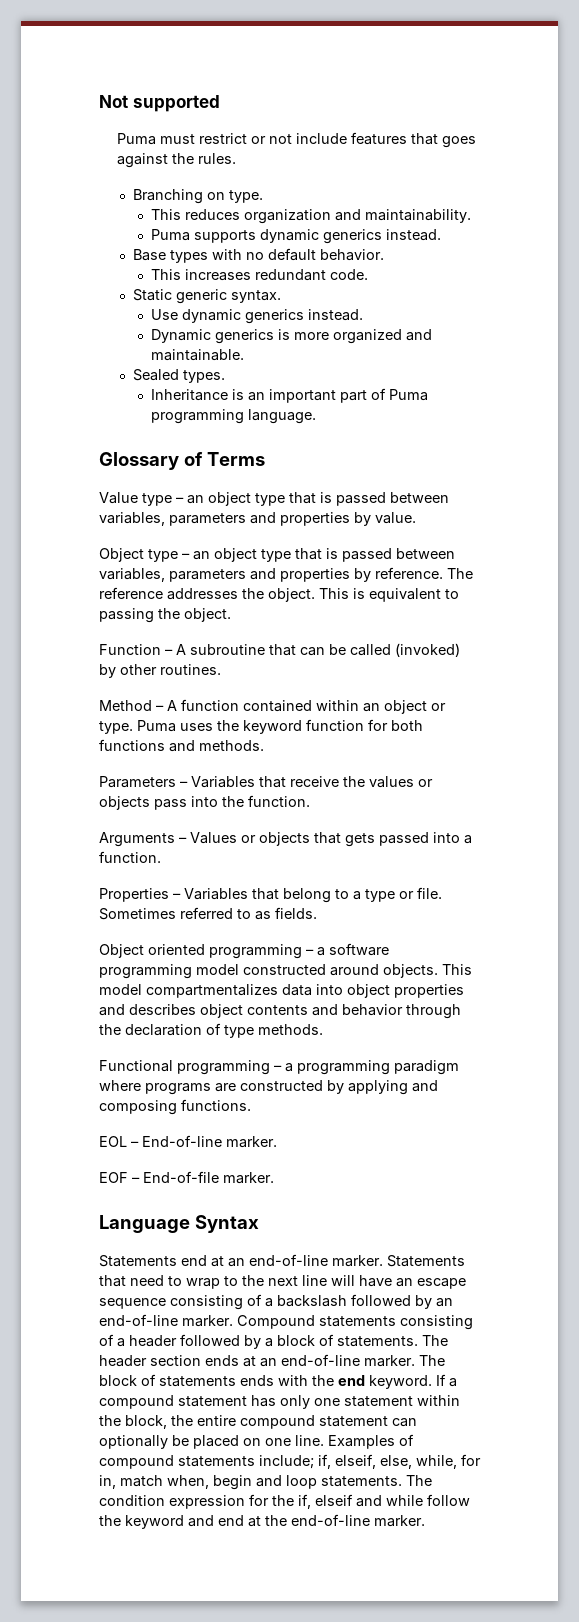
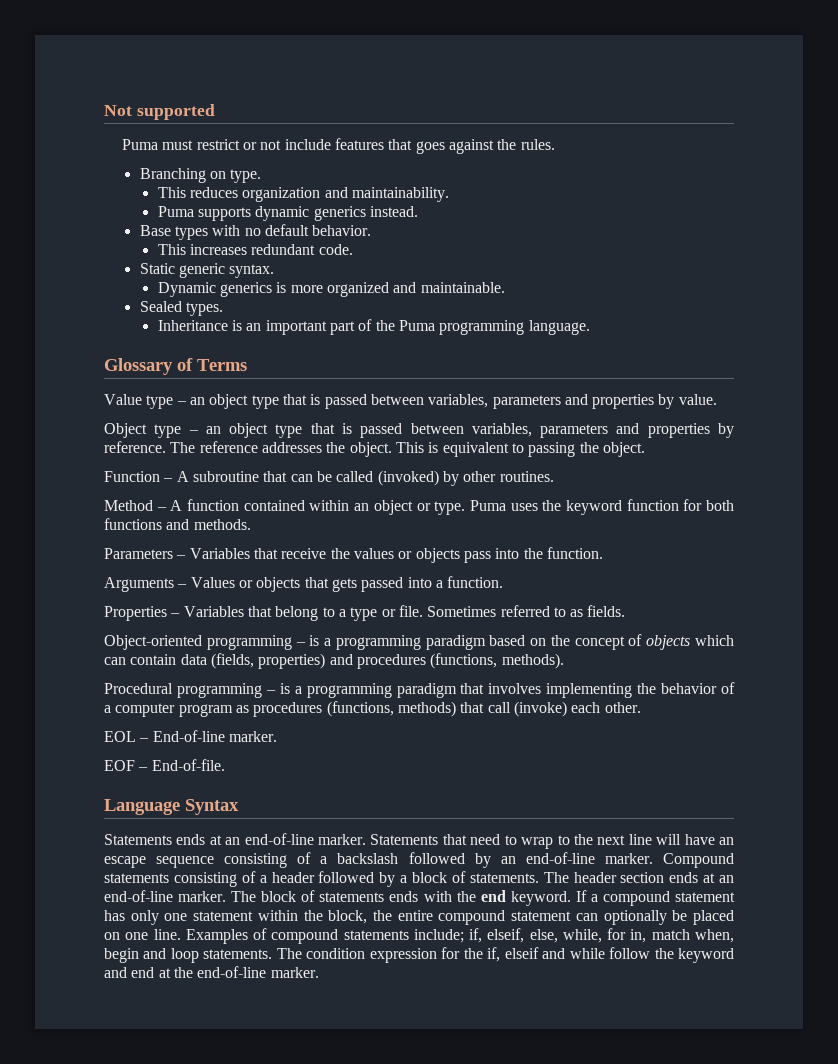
[151,309,364,324] // Use dynamic generics instead. -> (275, 271) none
(387, 394) none -> [375,320,395,331] the
[99,943,389,959] [99,964,472,979] [99,984,464,998] [99,1004,461,1019] [99,1023,323,1038] [99,1060,459,1075] [99,1080,438,1095] [99,1099,251,1115] Object oriented programming – a software programming model constructed around objects. This model compartmentalizes data into object properties and describes object contents and behavior through the declaration of type methods. // Functional programming – a programming paradigm where programs are constructed by applying and composing functions. -> [104,634,734,650] [104,653,564,669] [104,682,735,698] [104,701,641,717] Object-oriented programming – is a programming paradigm based on the concept of objects which can contain data (fields, properties) and procedures (functions, methods). // Procedural programming – is a programming paradigm that involves implementing the behavior of a computer program as procedures (functions, methods) that call (invoke) each other.
[143,1171,274,1184] End-of-file marker. -> [151,759,225,771] End-of-file.
[181,1255,207,1266] end -> [176,834,206,845] ends

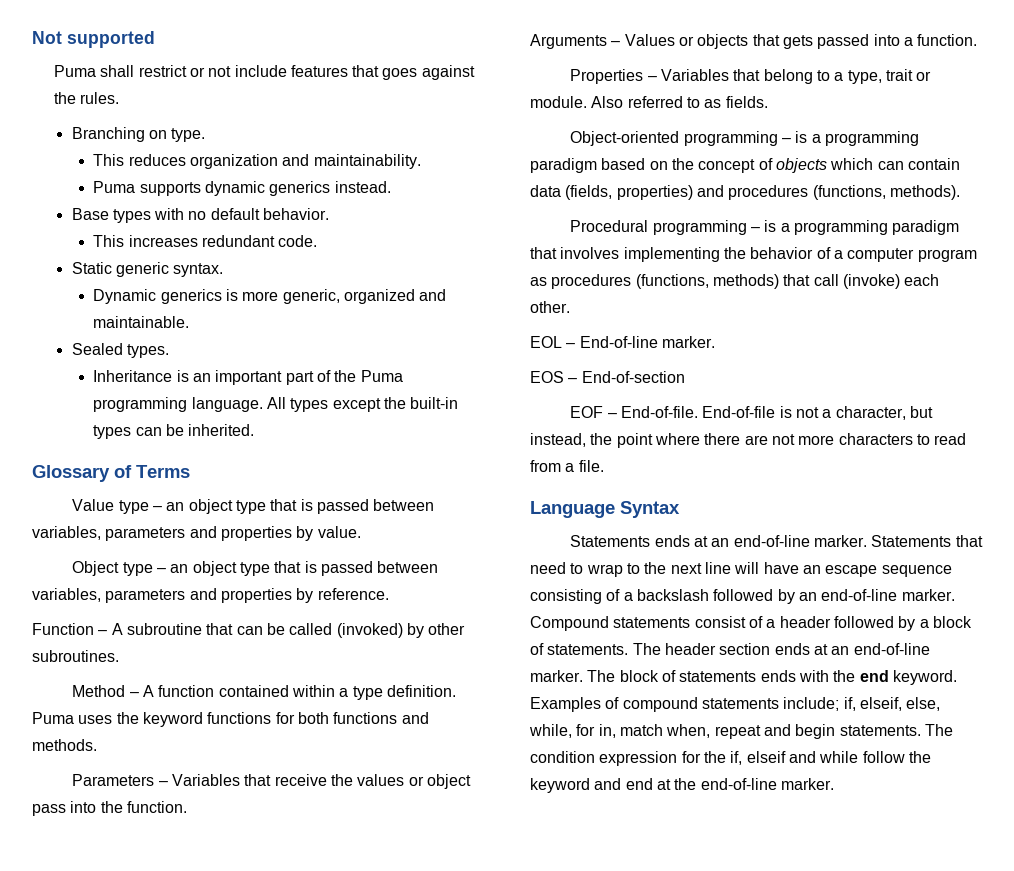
[162,140,194,150] must -> [100,65,135,77] shall
(323, 289) none -> [282,289,340,304] generic,
(590, 327) none -> [267,397,459,412] [93,424,255,439] All types except the built-in types can be inherited.
[170,441,645,457] The reference addresses the object. This is equivalent to passing the object. -> (389, 594) none
[499,471,554,482] routines. -> [32,650,119,662] subroutines.
[354,500,466,515] an object or type. -> [339,685,456,700] a type definition.
[626,499,679,511] function -> [207,712,272,724] functions
[415,548,460,563] objects -> [426,774,471,789] object
[350,605,497,621] type or file. Sometimes -> [847,69,932,84] [530,96,624,108] type, trait or module. Also
(277, 736) none -> [530,371,685,383] // EOS – End-of-section
(225, 765) none -> [702,406,933,420] [530,433,967,448] [530,460,604,472] End-of-file is not a character, but instead, the point where there are not more characters to read from a file.
[173,872,237,887] consisting -> [694,616,746,628] consist
[575,890,735,906] [104,910,734,925] [104,929,181,940] If a compound statement has only one statement within the block, the entire compound statement can optionally be placed on one line. -> (957, 677) none
[104,948,199,963] begin and loop -> [714,724,836,739] repeat and begin

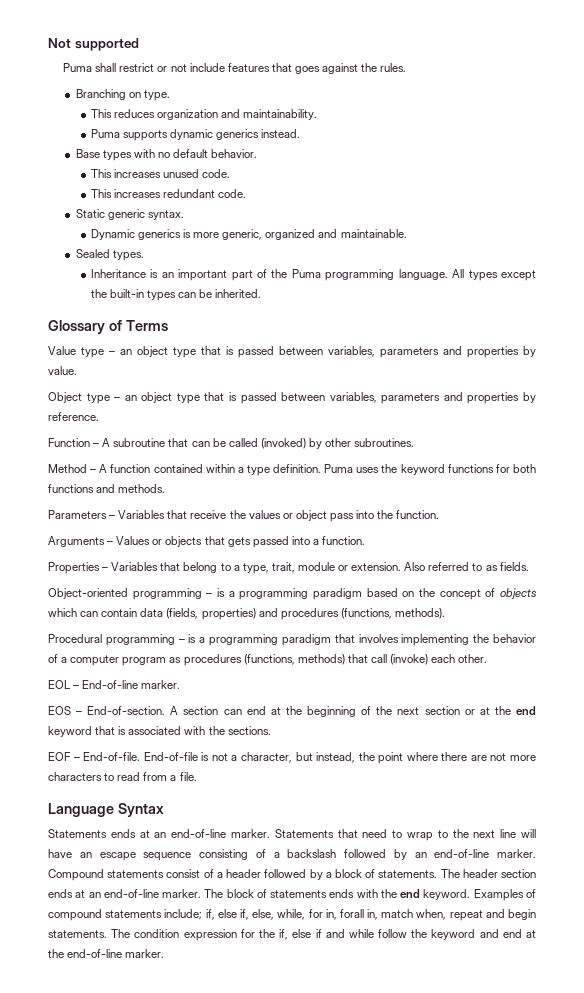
(330, 214) none -> [90,169,231,178] // This increases unused code.
[885,69,932,81] [530,96,587,108] trait or module. -> [271,562,402,573] trait, module or extension.
[581,371,685,383] End-of-section -> [87,706,536,717] [48,726,271,737] End-of-section. A section can end at the beginning of the next section or at the end keyword that is associated with the sections.
[859,697,902,711] elseif, -> [217,909,249,920] else if,
(616, 731) none -> [339,909,379,920] forall in,
[746,751,786,763] elseif -> [292,929,322,938] else if

